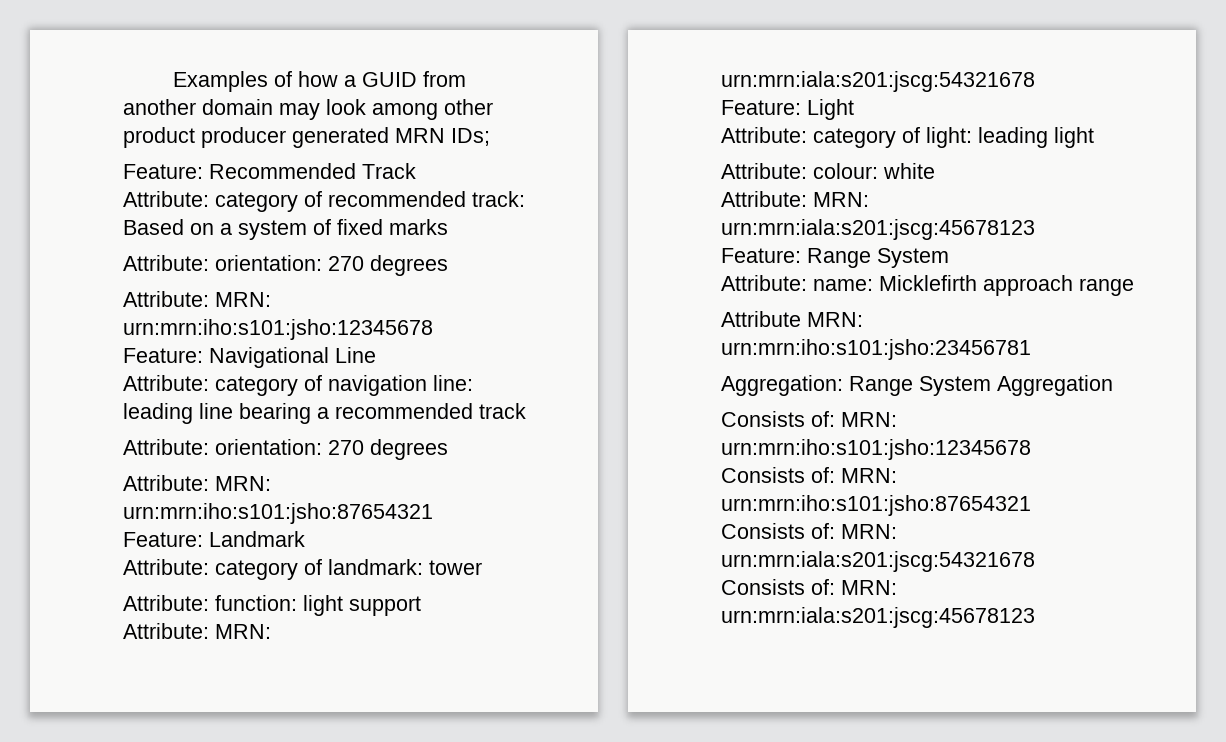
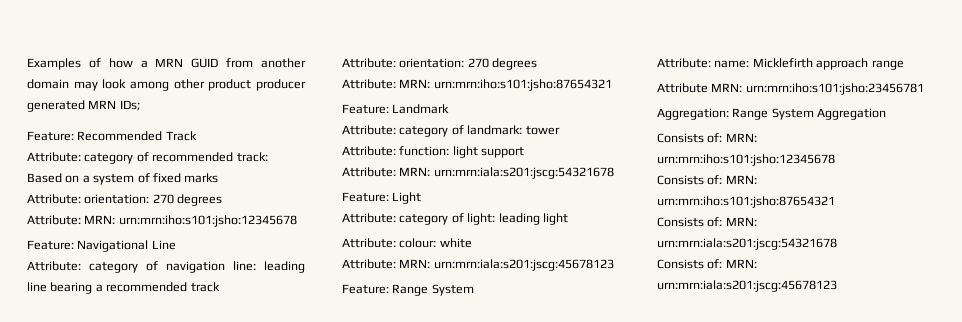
(356, 81) none -> [155,58,184,67] MRN

